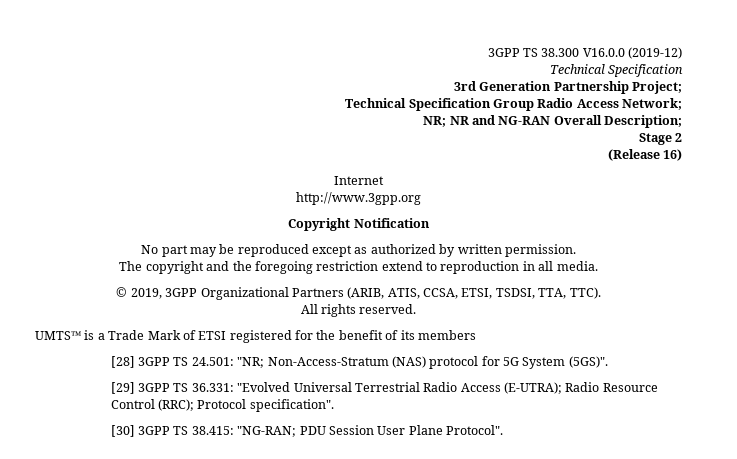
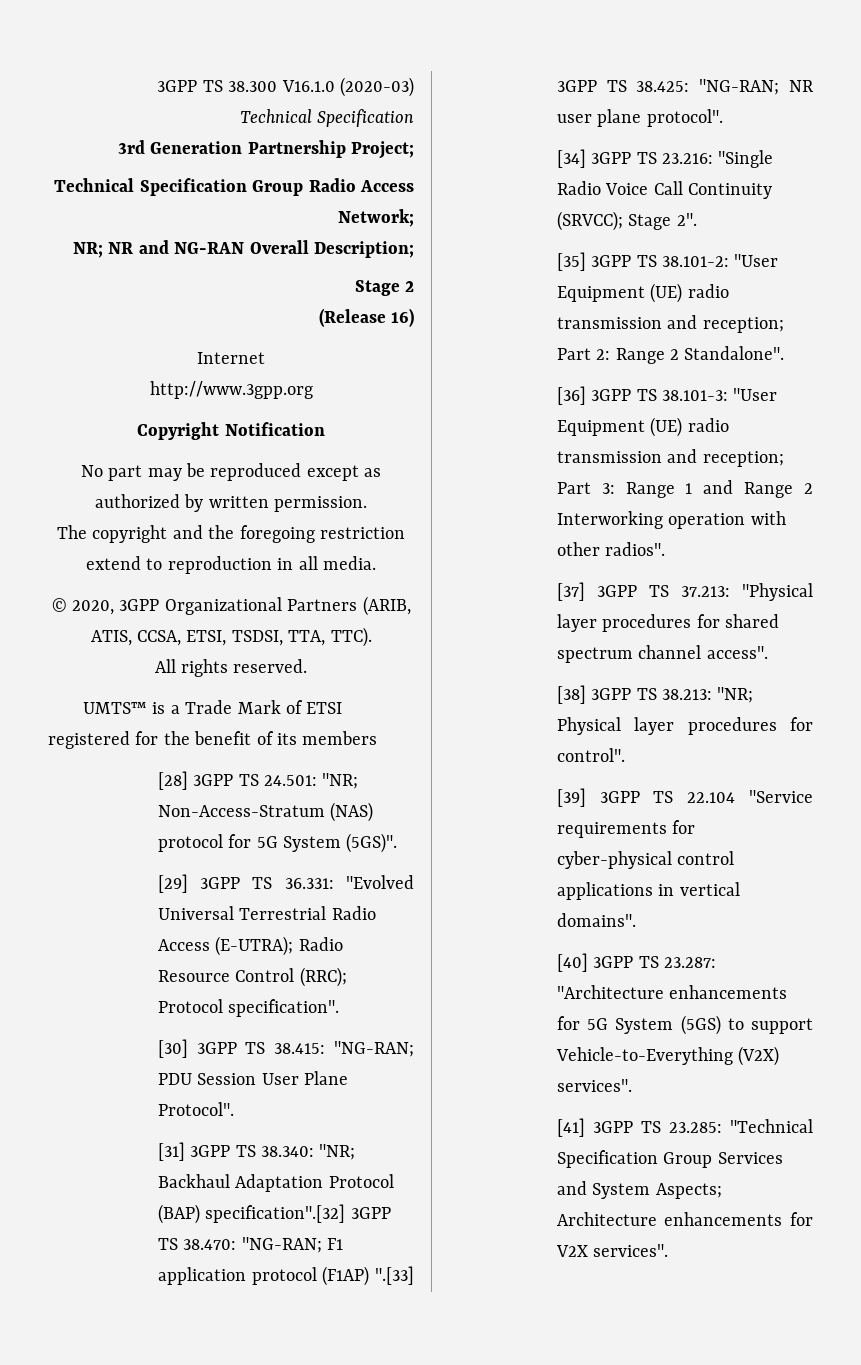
[582,47,682,59] V16.0.0 (2019-12) -> [281,77,414,97] V16.1.0 (2020-03)
[130,288,162,299] 2019, -> [71,600,114,615] 2020,
(504, 430) none -> [157,1142,356,1161] [157,1174,394,1192] [157,1204,391,1224] [157,1237,343,1253] [157,1266,414,1286] [556,79,814,95] [556,109,723,127] [556,149,774,168] [556,181,772,199] [556,211,697,231] [556,252,779,271] [556,283,729,303] [556,315,784,333] [556,346,785,364] [556,386,778,405] [556,417,729,437] [556,449,784,467] [556,480,813,498] [556,511,786,529] [556,542,666,556] [556,582,813,601] [556,614,779,632] [556,645,768,663] [556,685,754,704] [556,717,813,735] [556,748,625,762] [556,788,813,807] [556,820,696,838] [556,851,735,869] [556,882,740,900] [556,913,636,927] [556,953,716,972] [556,985,788,999] [556,1015,813,1035] [555,1046,780,1066] [556,1079,632,1092] [556,1118,813,1137] [556,1150,783,1168] [556,1181,722,1199] [556,1212,813,1226] [555,1244,669,1257] // [31] 3GPP TS 38.340: "NR; Backhaul Adaptation Protocol (BAP) specification".[32] 3GPP TS 38.470: "NG-RAN; F1 application protocol (F1AP) ".[33] 3GPP TS 38.425: "NG-RAN; NR user plane protocol". // [34] 3GPP TS 23.216: "Single Radio Voice Call Continuity (SRVCC); Stage 2". // [35] 3GPP TS 38.101-2: "User Equipment (UE) radio transmission and reception; Part 2: Range 2 Standalone". // [36] 3GPP TS 38.101-3: "User Equipment (UE) radio transmission and reception; Part 3: Range 1 and Range 2 Interworking operation with other radios". // [37] 3GPP TS 37.213: "Physical layer procedures for shared spectrum channel access". // [38] 3GPP TS 38.213: "NR; Physical layer procedures for control". // [39] 3GPP TS 22.104 "Service requirements for cyber-physical control applications in vertical domains". // [40] 3GPP TS 23.287: "Architecture enhancements for 5G System (5GS) to support Vehicle-to-Everything (V2X) services". // [41] 3GPP TS 23.285: "Technical Specification Group Services and System Aspects; Architecture enhancements for V2X services".

